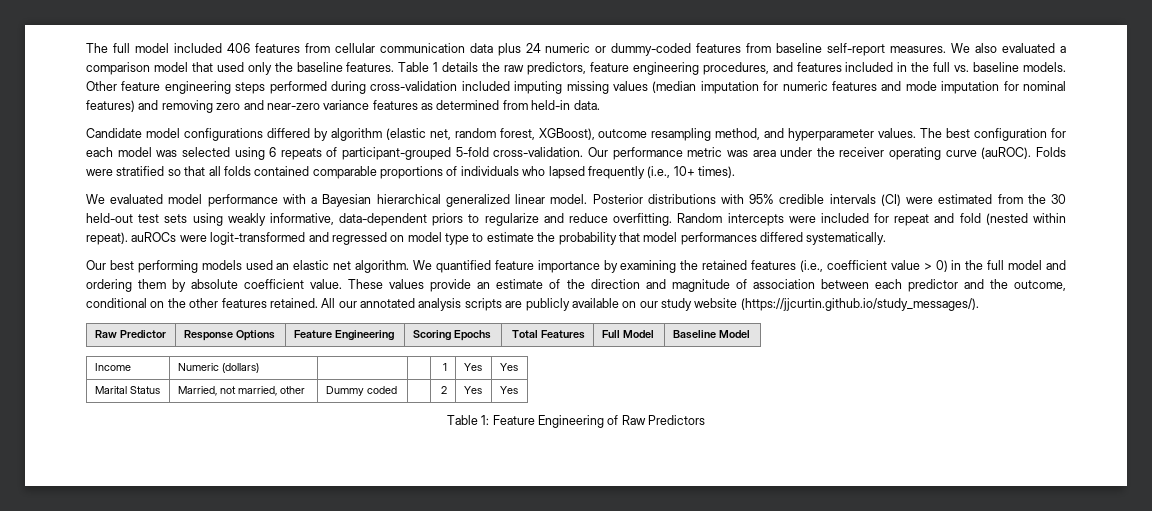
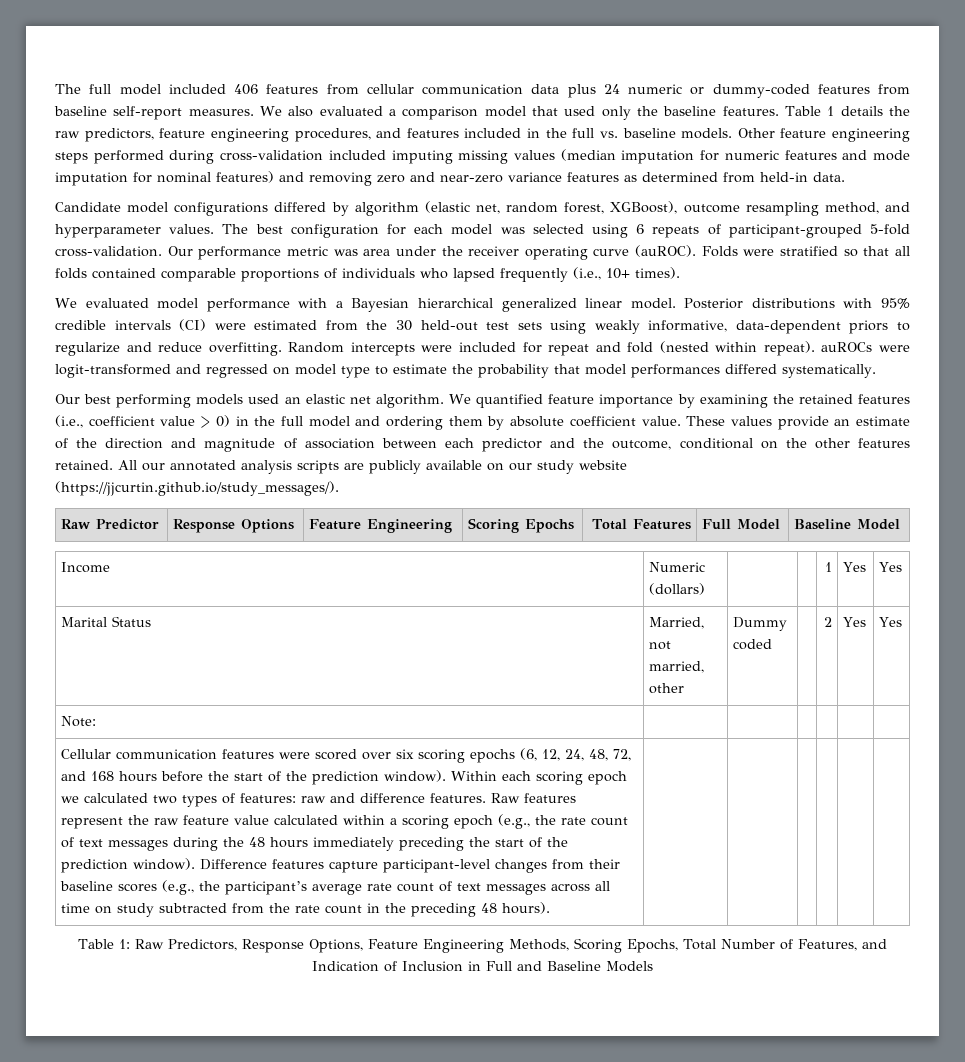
[446,415,706,428] // Table 1: Feature Engineering of Raw Predictors -> [60,716,96,727] [60,748,631,763] [60,770,627,785] [60,793,576,807] [60,814,628,829] [60,837,568,851] [60,858,620,873] [59,880,610,895] [60,902,550,917] [77,938,888,953] [312,961,653,972] // Note: | | | | | | // Cellular communication features were scored over six scoring epochs (6, 12, 24, 48, 72, and 168 hours before the start of the prediction window). Within each scoring epoch we calculated two types of features: raw and difference features. Raw features represent the raw feature value calculated within a scoring epoch (e.g., the rate count of text messages during the 48 hours immediately preceding the start of the prediction window). Difference features capture participant-level changes from their baseline scores (e.g., the participant’s average rate count of text messages across all time on study subtracted from the rate count in the preceding 48 hours). | | | | | | // Table 1: Raw Predictors, Response Options, Feature Engineering Methods, Scoring Epochs, Total Number of Features, and Indication of Inclusion in Full and Baseline Models

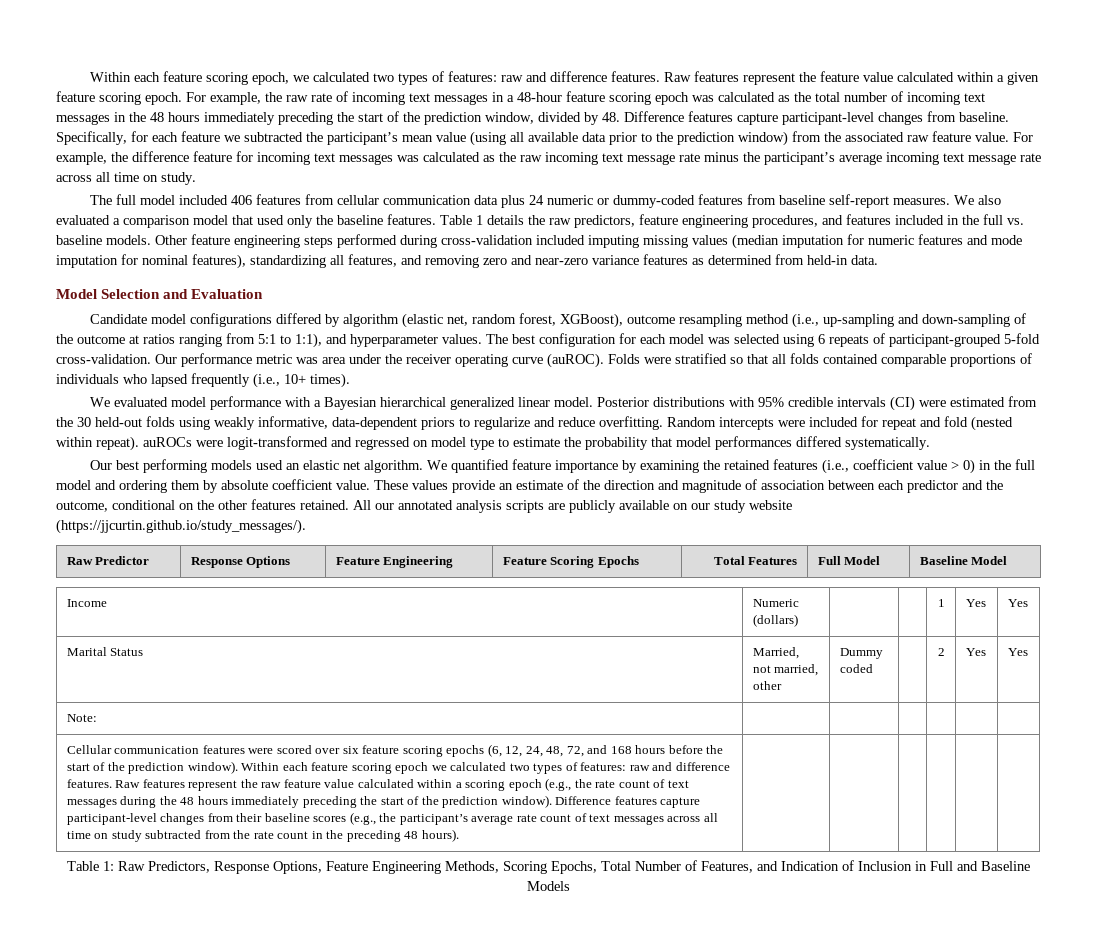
(55, 89) none -> [89,71,1039,85] [56,91,985,105] [56,111,1009,125] [56,131,1033,146] [56,151,1041,165] [56,172,196,185] Within each feature scoring epoch, we calculated two types of features: raw and difference features. Raw features represent the feature value calculated within a given feature scoring epoch. For example, the raw rate of incoming text messages in a 48-hour feature scoring epoch was calculated as the total number of incoming text messages in the 48 hours immediately preceding the start of the prediction window, divided by 48. Difference features capture participant-level changes from baseline. Specifically, for each feature we subtracted the participant’s mean value (using all available data prior to the prediction window) from the associated raw feature value. For example, the difference feature for incoming text messages was calculated as the raw incoming text message rate minus the participant’s average incoming text message rate across all time on study. //
[216,171,274,183] features) -> [192,254,397,269] features), standardizing all features,
(845, 177) none -> [56,289,264,299] // Model Selection and Evaluation
[824,202,879,214] method, -> [745,313,1026,328] [56,333,322,348] method (i.e., up-sampling and down-sampling of the outcome at ratios ranging from 5:1 to 1:1),
[486,322,542,330] test sets -> [146,416,175,427] folds
(452, 526) none -> [502,557,547,565] Feature
(414, 754) none -> [362,745,400,754] feature
(531, 776) none -> [311,762,349,771] feature

